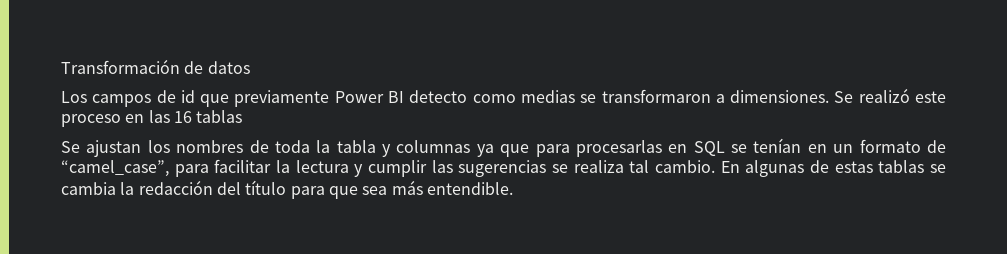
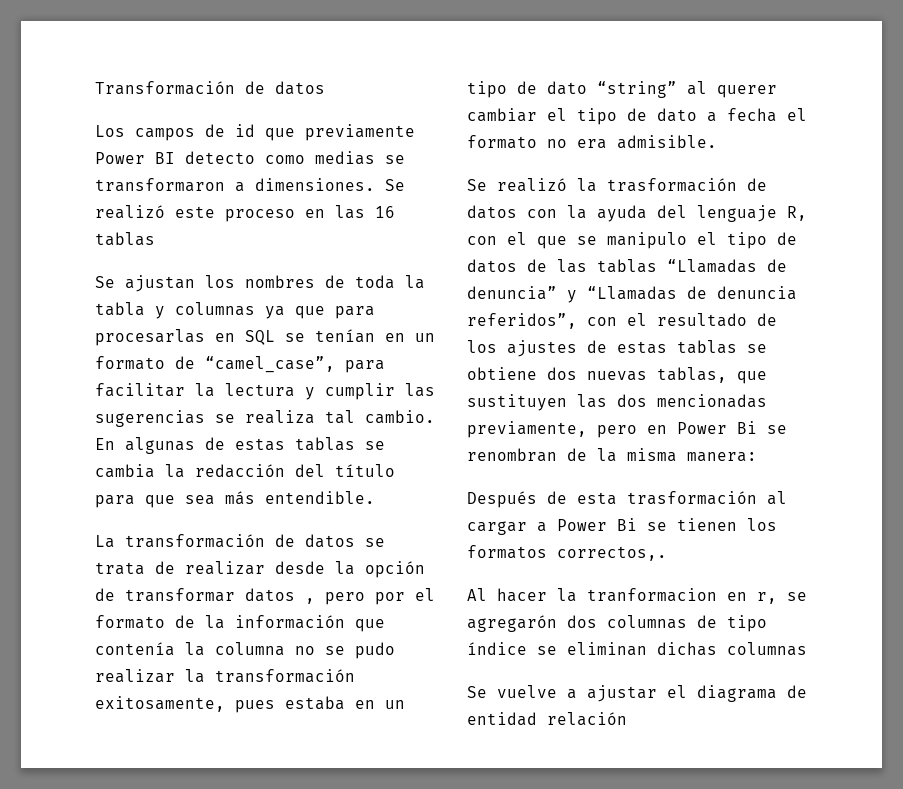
(513, 188) none -> [95,534,385,548] [95,561,425,578] [95,588,435,605] [95,615,385,632] [95,642,395,659] [95,669,355,683] [95,696,405,713] [467,81,777,98] [467,108,807,125] [467,135,717,149] [467,178,767,192] [467,205,807,222] [467,232,797,249] [467,259,787,273] [467,286,797,303] [467,313,777,329] [467,340,767,357] [467,367,767,384] [467,394,767,411] [467,421,787,438] [467,448,757,462] [467,491,787,508] [467,518,777,535] [467,545,667,561] [467,588,807,604] [467,615,767,632] [467,642,807,656] [467,685,807,702] [467,712,627,726] // La transformación de datos se trata de realizar desde la opción de transformar datos , pero por el formato de la información que contenía la columna no se pudo realizar la transformación exitosamente, pues estaba en un tipo de dato “string” al querer cambiar el tipo de dato a fecha el formato no era admisible. // Se realizó la trasformación de datos con la ayuda del lenguaje R, con el que se manipulo el tipo de datos de las tablas “Llamadas de denuncia” y “Llamadas de denuncia referidos”, con el resultado de los ajustes de estas tablas se obtiene dos nuevas tablas, que sustituyen las dos mencionadas previamente, pero en Power Bi se renombran de la misma manera: // Después de esta trasformación al cargar a Power Bi se tienen los formatos correctos,. // Al hacer la tranformacion en r, se agregarón dos columnas de tipo índice se eliminan dichas columnas // Se vuelve a ajustar el diagrama de entidad relación

